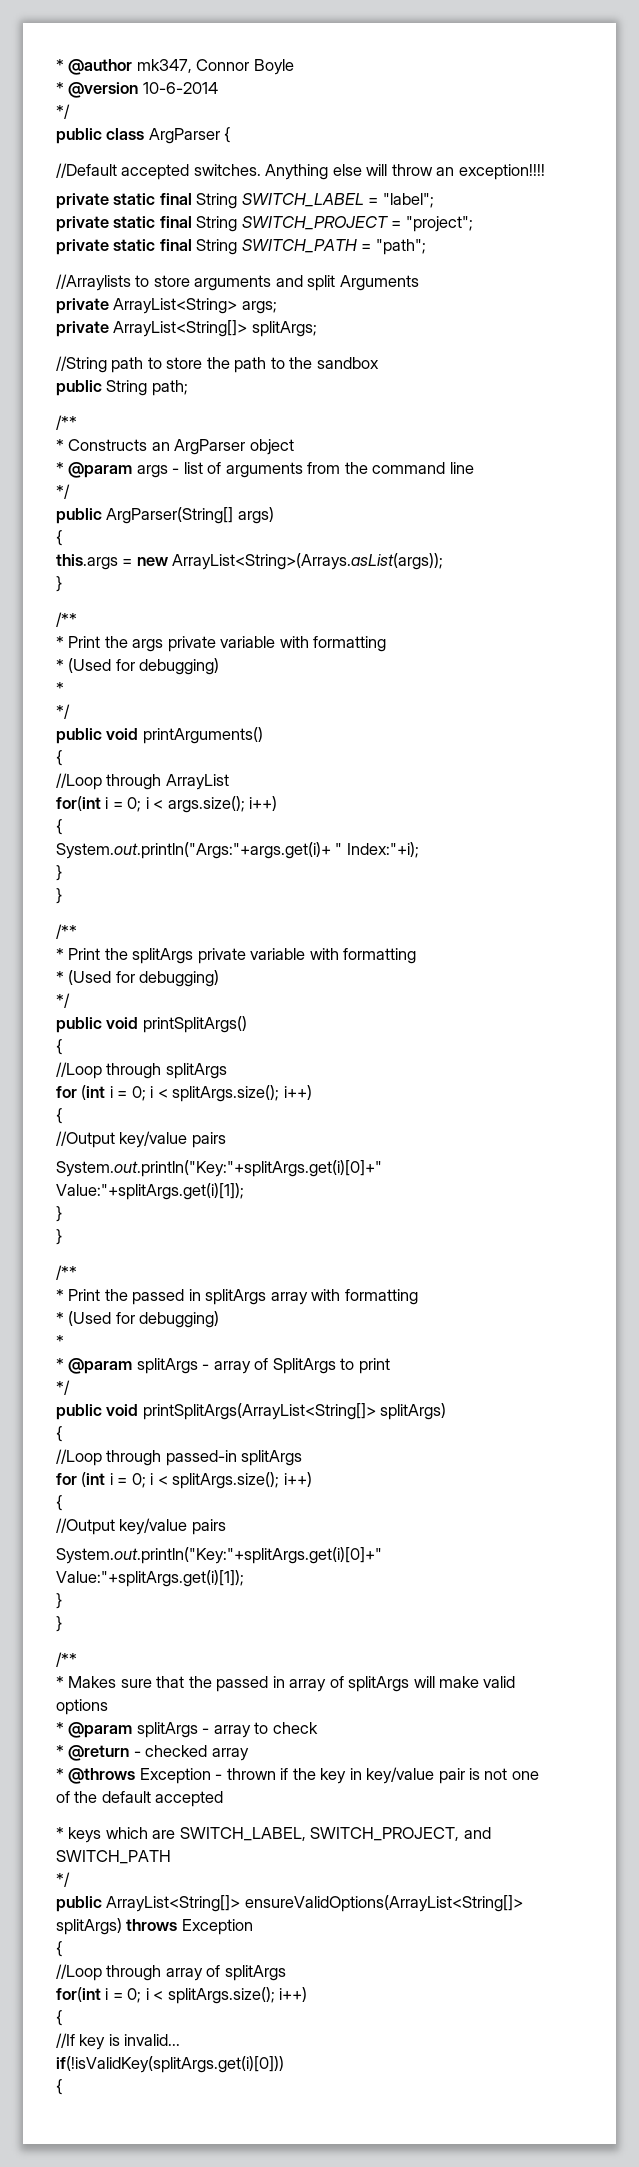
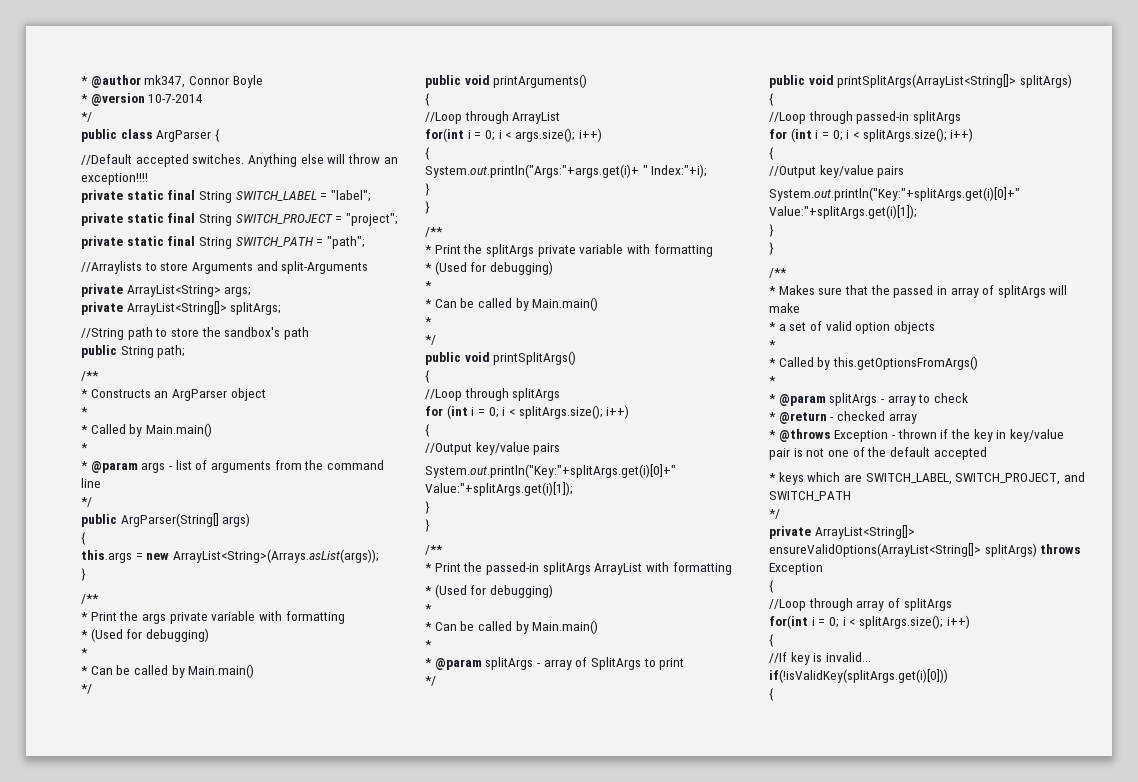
[142,82,218,94] 10-6-2014 -> [148,94,204,103] 10-7-2014
[194,275,419,291] arguments and split Arguments -> [191,261,369,274] Arguments and split-Arguments
[234,357,379,373] path to the sandbox -> [224,327,309,340] sandbox's path
(64, 468) none -> [81,423,212,437] [81,443,88,452] [81,461,88,470] // * Called by Main.main() // * // *
(64, 688) none -> [81,664,255,678] // * Can be called by Main.main()
(220, 978) none -> [425,281,432,290] [425,297,599,311] [425,317,432,326] // * // * Can be called by Main.main() // *
[132,1289,418,1305] [56,1311,220,1328] [56,1335,64,1347] passed in splitArgs array with formatting // * (Used for debugging) // * -> [485,562,732,575] [425,584,553,598] [425,604,432,613] [425,620,599,634] [425,640,432,649] passed-in splitArgs ArrayList with formatting // * (Used for debugging) // * // * Can be called by Main.main() // *
[483,1676,516,1688] [56,1699,108,1715] valid options -> [769,321,935,334] [769,340,776,349] [769,356,978,370] [769,376,776,385] // * a set of valid option objects // * // * Called by this.getOptionsFromArgs() // *
[56,1896,102,1912] public -> [769,526,811,539] private

